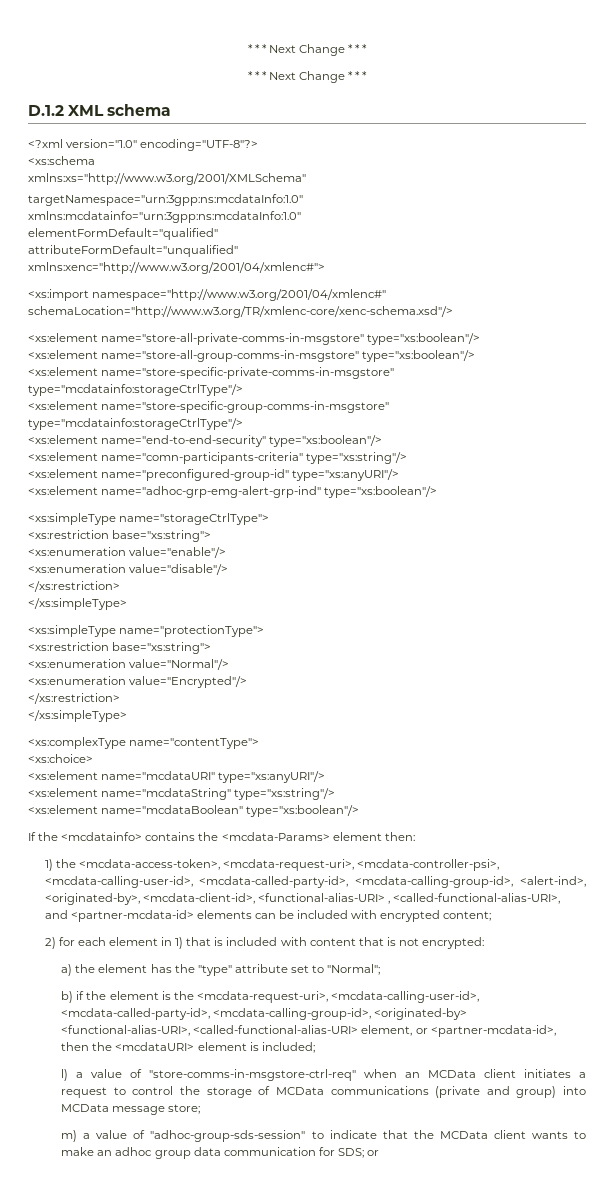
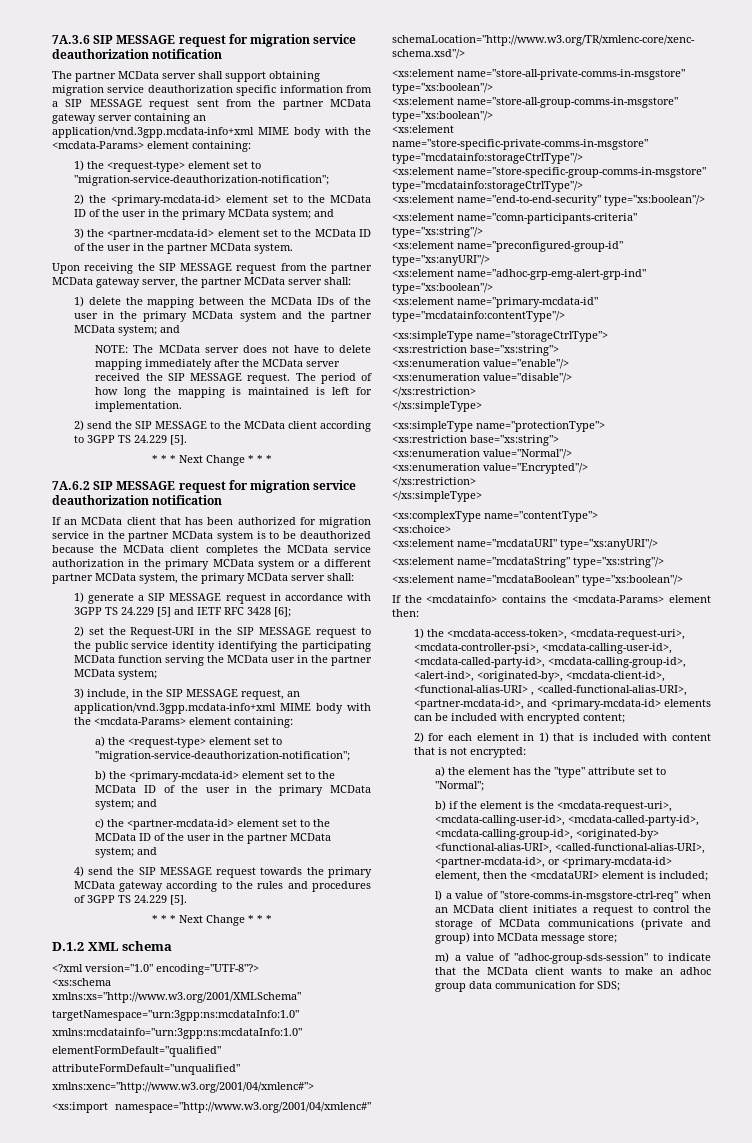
[247,44,368,56] * * * Next Change * * * -> [52,34,357,47] [52,49,223,59] [52,71,320,82] [52,85,372,96] [52,99,371,110] [52,113,206,124] [52,127,371,138] [52,141,251,152] [73,160,261,172] [73,175,329,186] [73,194,371,206] [73,209,334,220] [73,228,371,240] [73,243,293,254] [52,263,372,274] [52,277,351,288] [73,296,372,308] [73,311,372,322] [73,325,180,336] [95,345,371,353] [95,359,341,370] [95,373,373,384] [95,387,372,398] [95,401,183,412] [73,420,371,432] [73,435,187,445] [151,455,272,466] [52,480,357,493] [52,495,223,505] [52,517,372,528] [52,531,371,542] [52,545,371,556] [52,559,371,570] [52,573,354,584] [73,592,371,604] [73,607,291,617] [73,626,371,638] [73,641,371,652] [73,655,372,666] [73,669,157,680] [73,688,300,700] [73,703,371,714] [73,717,293,728] [95,736,283,748] [95,751,351,762] [95,770,336,782] [95,785,371,796] [95,799,158,810] [95,818,331,830] [95,833,332,844] [95,847,158,858] [73,866,372,878] [73,881,372,892] [73,895,187,905] 7A.3.6 SIP MESSAGE request for migration service deauthorization notification // The partner MCData server shall support obtaining migration service deauthorization specific information from a SIP MESSAGE request sent from the partner MCData gateway server containing an application/vnd.3gpp.mcdata-info+xml MIME body with the <mcdata-Params> element containing: // 1) the <request-type> element set to "migration-service-deauthorization-notification"; // 2) the <primary-mcdata-id> element set to the MCData ID of the user in the primary MCData system; and // 3) the <partner-mcdata-id> element set to the MCData ID of the user in the partner MCData system. // Upon receiving the SIP MESSAGE request from the partner MCData gateway server, the partner MCData server shall: // 1) delete the mapping between the MCData IDs of the user in the primary MCData system and the partner MCData system; and // NOTE: The MCData server does not have to delete mapping immediately after the MCData server received the SIP MESSAGE request. The period of how long the mapping is maintained is left for implementation. // 2) send the SIP MESSAGE to the MCData client according to 3GPP TS 24.229 [5]. // * * * Next Change * * * // 7A.6.2 SIP MESSAGE request for migration service deauthorization notification // If an MCData client that has been authorized for migration service in the partner MCData system is to be deauthorized because the MCData client completes the MCData service authorization in the primary MCData system or a different partner MCData system, the primary MCData server shall: // 1) generate a SIP MESSAGE request in accordance with 3GPP TS 24.229 [5] and IETF RFC 3428 [6]; // 2) set the Request-URI in the SIP MESSAGE request to the public service identity identifying the participating MCData function serving the MCData user in the partner MCData system; // 3) include, in the SIP MESSAGE request, an application/vnd.3gpp.mcdata-info+xml MIME body with the <mcdata-Params> element containing: // a) the <request-type> element set to "migration-service-deauthorization-notification"; // b) the <primary-mcdata-id> element set to the MCData ID of the user in the primary MCData system; and // c) the <partner-mcdata-id> element set to the MCData ID of the user in the partner MCData system; and // 4) send the SIP MESSAGE request towards the primary MCData gateway according to the rules and procedures of 3GPP TS 24.229 [5].
(438, 492) none -> [392,297,598,308] [392,311,565,322] // <xs:element name="primary-mcdata-id" type="mcdatainfo:contentType"/>
[44,910,194,922] and <partner-mcdata-id> -> [413,699,661,710] <partner-mcdata-id>, and <primary-mcdata-id>
[193,1025,556,1037] <called-functional-alias-URI> element, or <partner-mcdata-id>, -> [555,843,706,854] [435,857,673,868] [435,871,481,882] <called-functional-alias-URI>, <partner-mcdata-id>, or <primary-mcdata-id> element,
[367,1150,380,1156] or -> (621, 986) none

